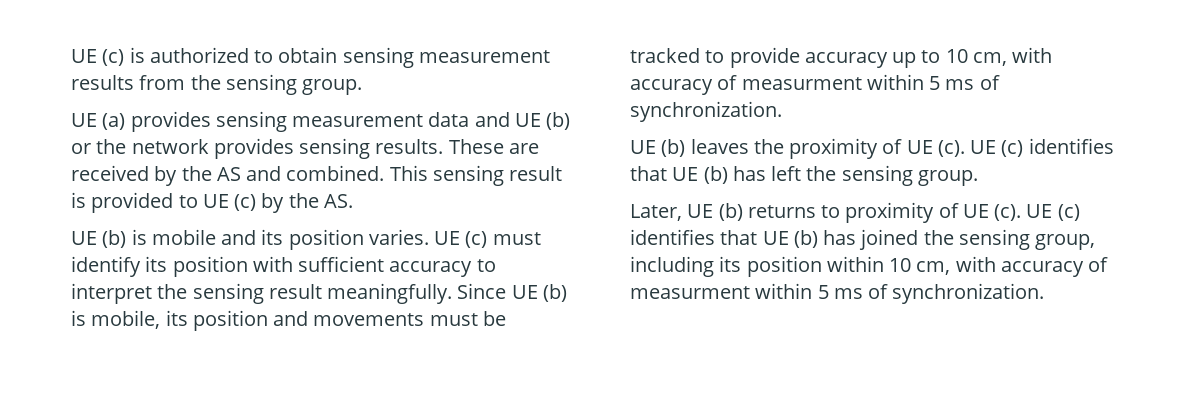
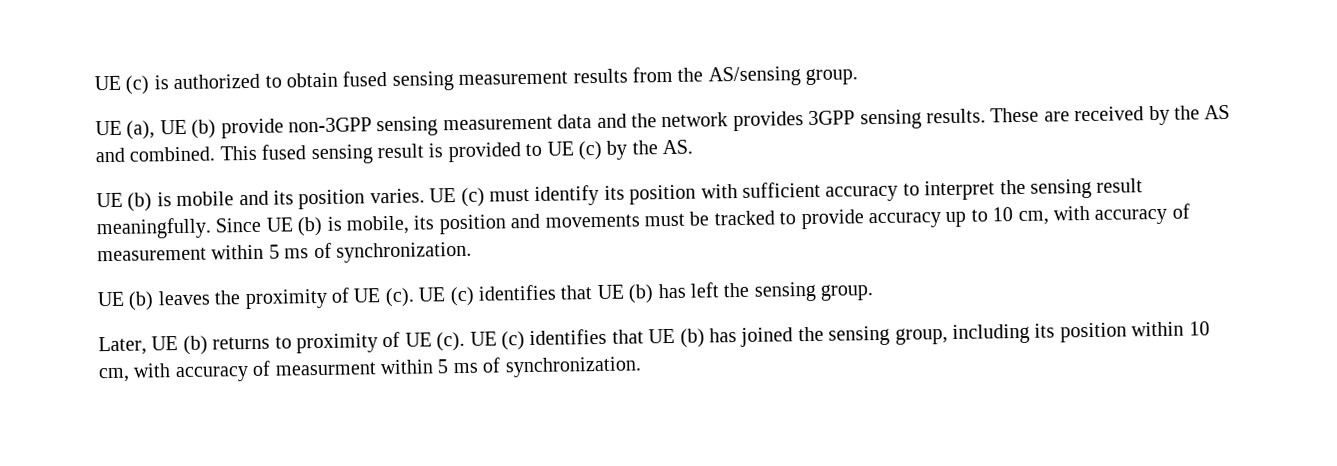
(338, 55) none -> [342,71,388,87] fused
[225,74,297,95] sensing -> [707,66,801,87] AS/sensing
[102,111,211,132] (a) provides -> [126,117,372,140] (a), UE (b) provide non-3GPP
[514,112,571,130] [71,143,91,154] UE (b) or -> (627, 121) none
(294, 148) none -> [808,110,856,125] 3GPP
(428, 173) none -> [261,144,307,160] fused
[741,77,862,90] measurment -> [97,247,207,262] measurement

